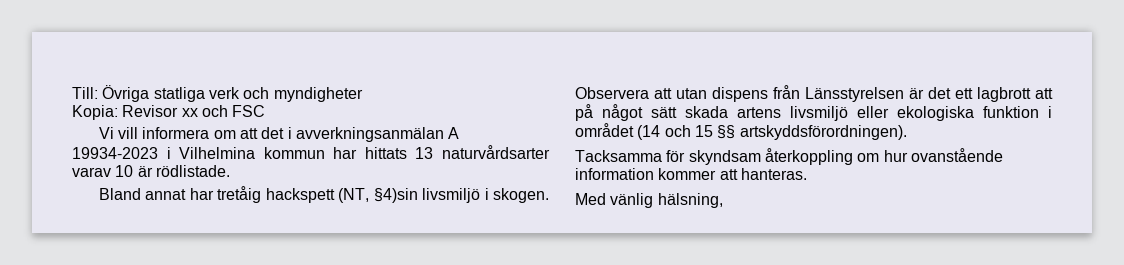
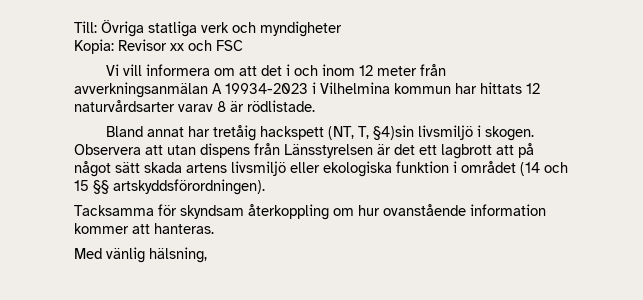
(292, 133) none -> [293,64,446,76] och inom 12 meter från
[415,147,434,159] 13 -> [526,83,540,94] 12
[115,165,134,177] 10 -> [217,101,226,112] 8
(370, 195) none -> [357,126,369,139] T,

